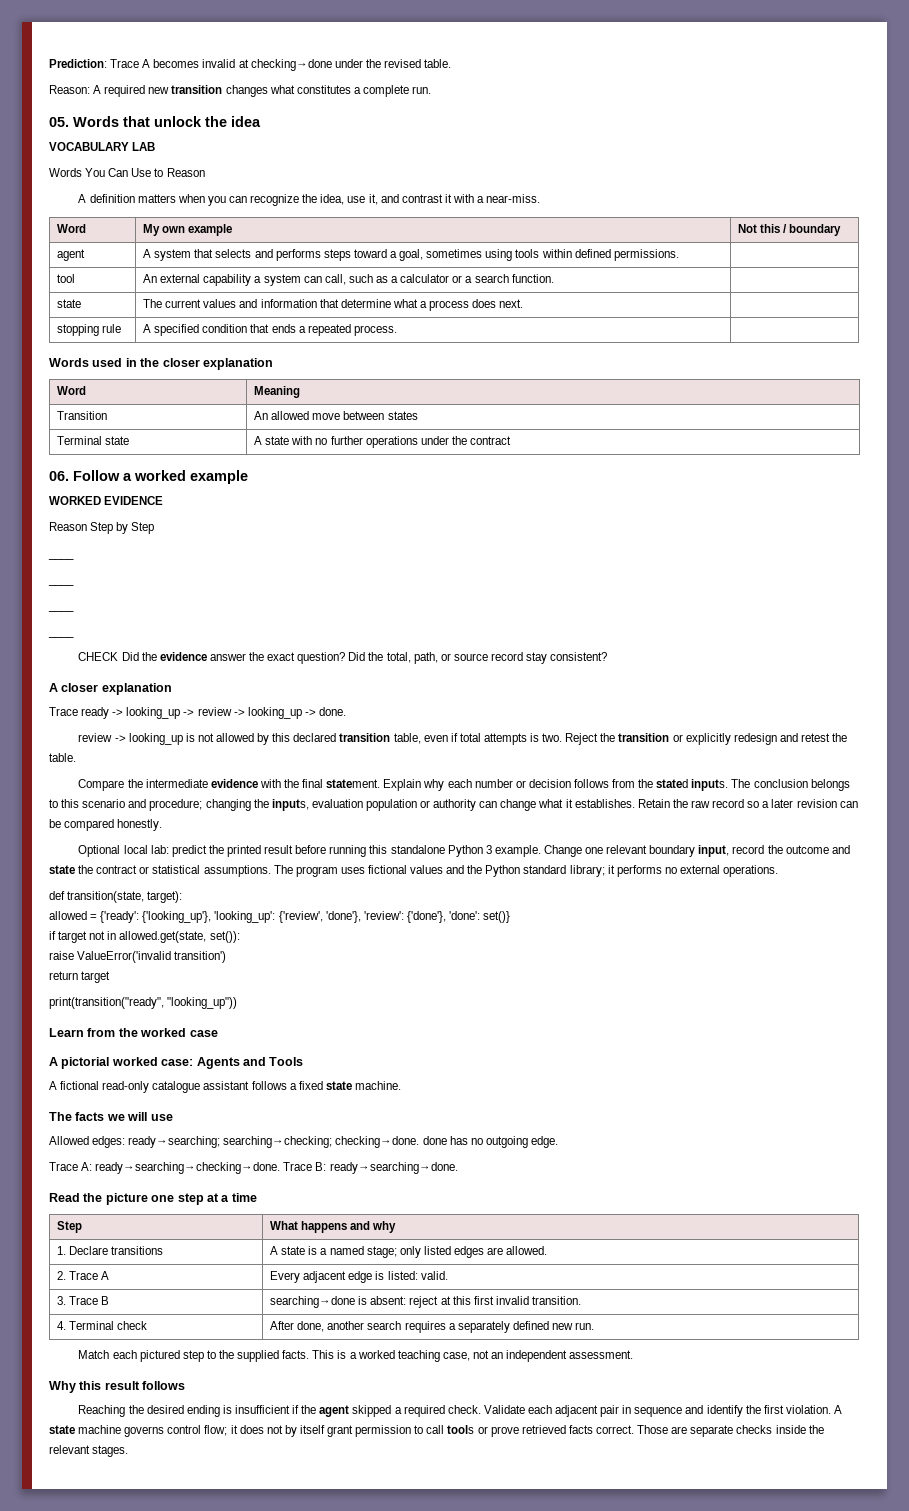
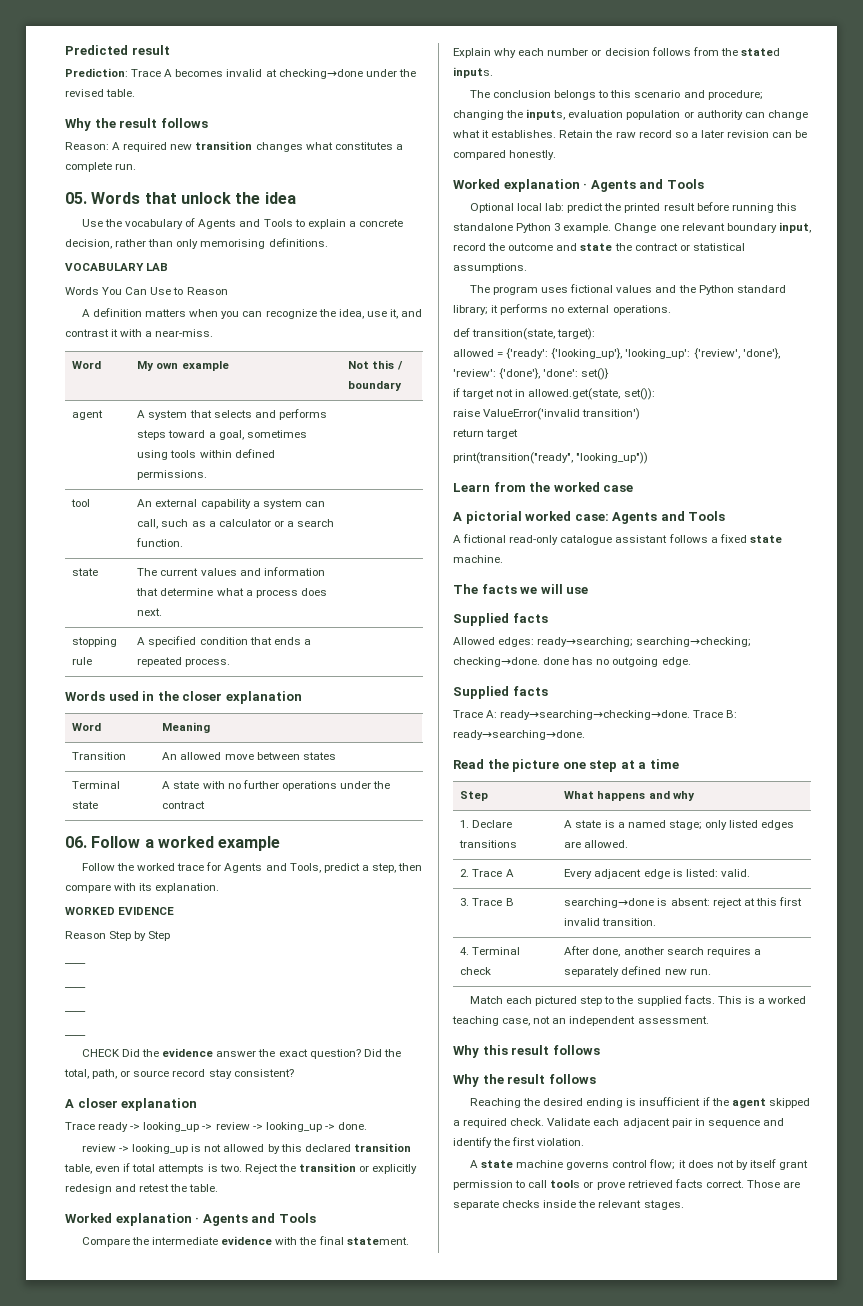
(49, 63) none -> [65,45,170,55] Predicted result //
(452, 63) none -> [65,118,208,131] // Why the result follows
(261, 121) none -> [81,218,404,229] [65,238,328,249] // Use the vocabulary of Agents and Tools to explain a concrete decision, rather than only memorising definitions.
(248, 477) none -> [81,862,423,873] [65,883,220,893] // Follow the worked trace for Agents and Tools, predict a step, then compare with its explanation.
(76, 757) none -> [65,1213,316,1226] // Worked explanation · Agents and Tools
(729, 785) none -> (493, 72) //
(163, 825) none -> [453,179,704,192] // Worked explanation · Agents and Tools
(271, 871) none -> (527, 268) //
(173, 1117) none -> [453,613,548,626] // Supplied facts
(558, 1142) none -> [453,686,548,699] // Supplied facts
(186, 1385) none -> [453,1074,596,1087] // Why the result follows
(831, 1409) none -> (585, 1142) //

